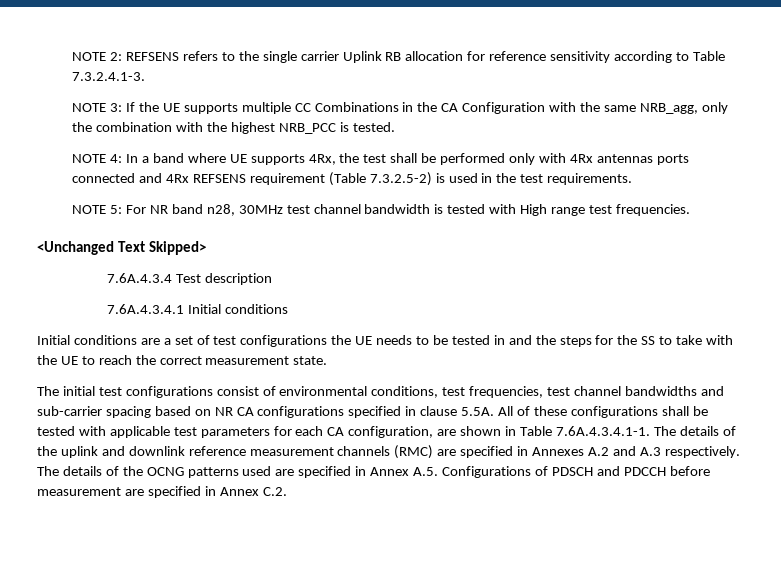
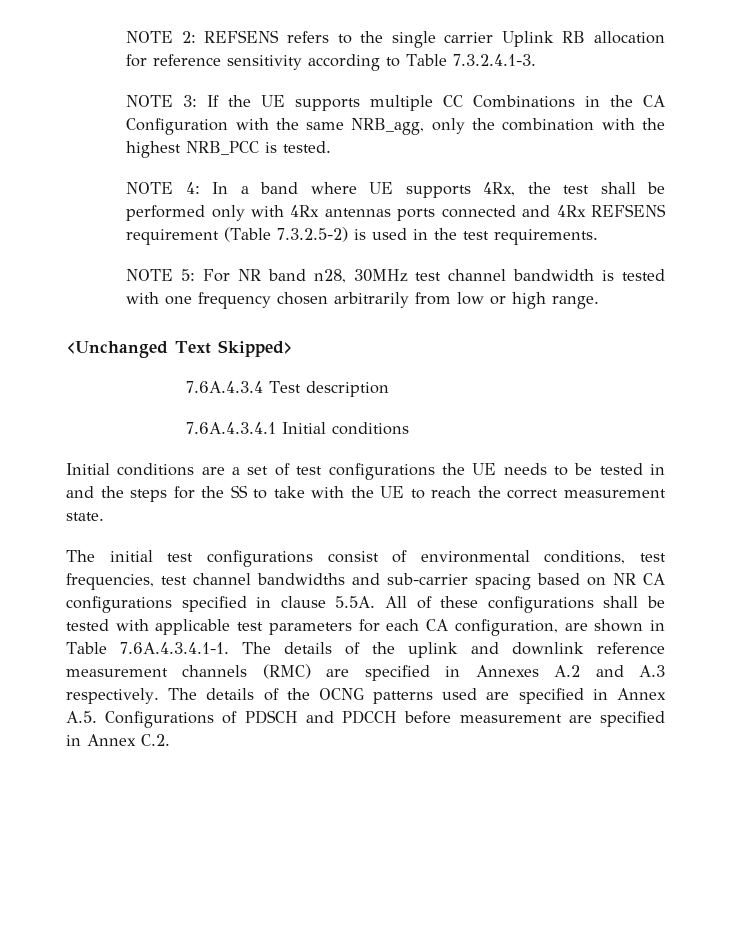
[520,204,690,216] High range test frequencies. -> [165,292,600,309] one frequency chosen arbitrarily from low or high range.

